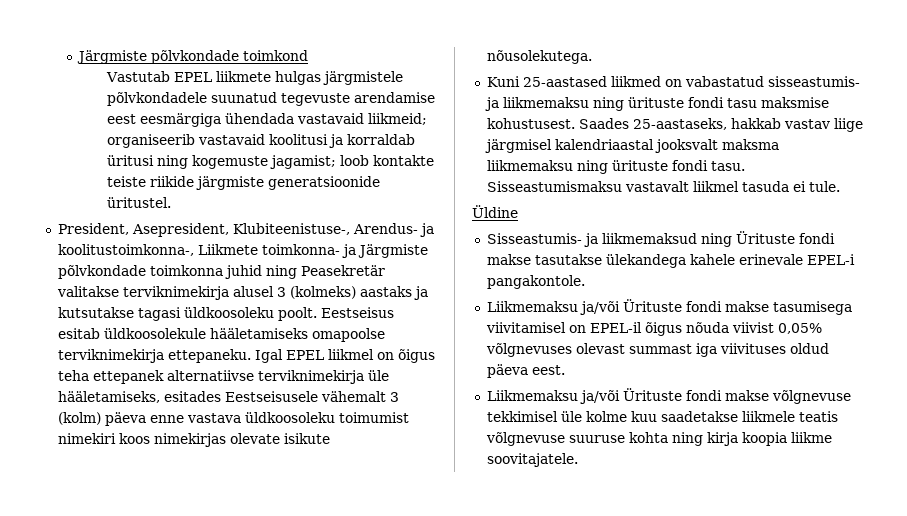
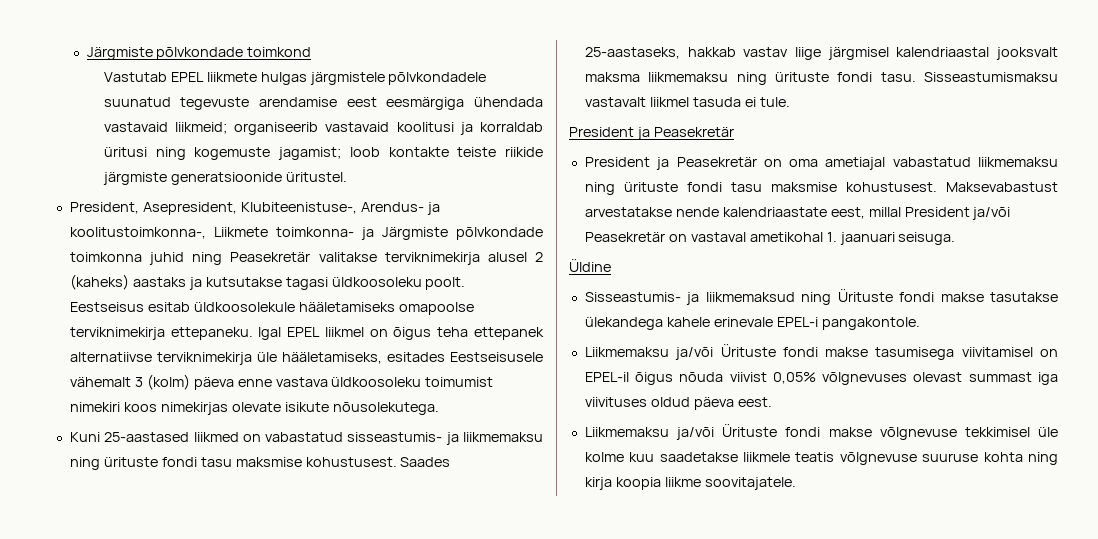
[276,286,356,299] 3 (kolmeks) -> [534,252,543,262] [69,274,129,290] 2 (kaheks)
(840, 186) none -> [569,127,734,140] [584,157,1058,170] [584,182,1058,195] [584,207,1011,220] [584,232,956,245] // President ja Peasekretär // President ja Peasekretär on oma ametiajal vabastatud liikmemaksu ning ürituste fondi tasu maksmise kohustusest. Maksevabastust arvestatakse nende kalendriaastate eest, millal President ja/või Peasekretär on vastaval ametikohal 1. jaanuari seisuga.

